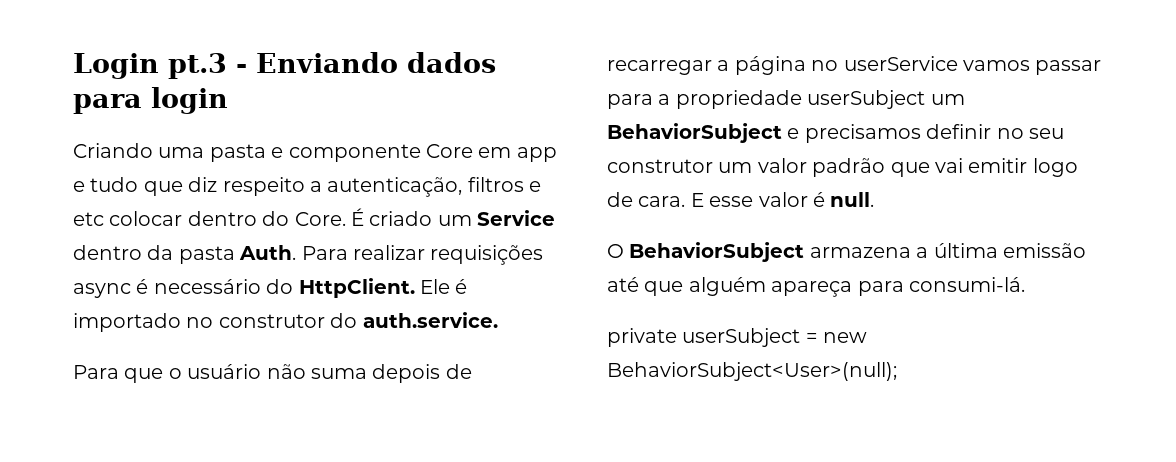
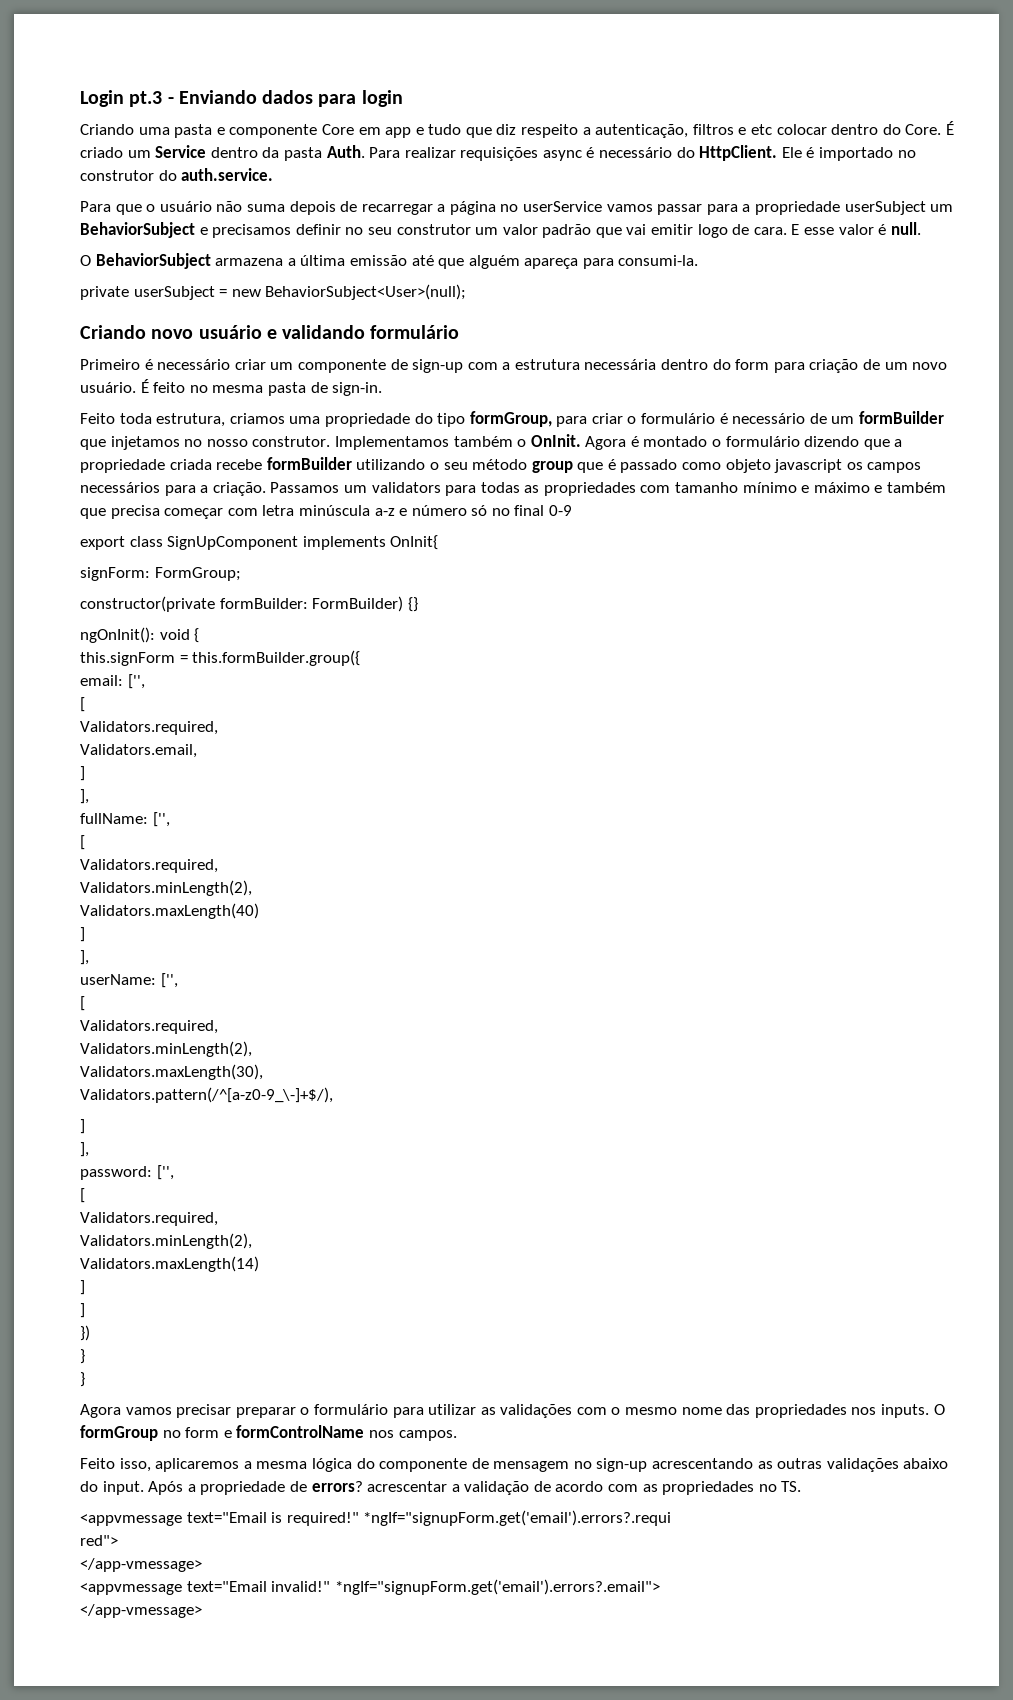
[909,277,1025,292] consumi-lá. -> [618,255,699,266] consumi-la.
(897, 371) none -> [80,325,460,339] [80,359,948,373] [80,379,383,396] [80,411,945,427] [80,434,903,450] [80,457,922,473] [80,482,947,496] [80,505,573,519] [80,535,439,550] [80,567,241,581] [80,596,418,612] [80,627,200,643] [80,650,361,666] [80,674,145,689] [80,697,85,712] [80,721,218,735] [80,744,197,758] [80,766,85,781] [80,789,89,804] [80,812,170,827] [80,835,85,850] [80,859,218,873] [80,880,252,896] [80,903,259,919] [80,927,85,942] [80,950,89,965] [80,973,178,988] [80,996,85,1011] [80,1020,218,1034] [80,1041,252,1057] [80,1064,263,1080] [80,1087,333,1103] [80,1119,85,1134] [80,1142,89,1157] [80,1165,174,1180] [80,1188,85,1203] [80,1212,218,1226] [80,1233,252,1249] [80,1256,259,1272] [80,1280,85,1295] [80,1303,85,1318] [80,1325,90,1341] [80,1349,85,1364] [80,1372,85,1387] [80,1404,945,1418] [80,1425,457,1441] [80,1458,949,1472] [80,1481,802,1495] [80,1510,672,1526] [80,1535,118,1546] [80,1558,202,1572] [80,1579,660,1595] [80,1604,202,1618] // Criando novo usuário e validando formulário // Primeiro é necessário criar um componente de sign-up com a estrutura necessária dentro do form para criação de um novo usuário. É feito no mesma pasta de sign-in. // Feito toda estrutura, criamos uma propriedade do tipo formGroup, para criar o formulário é necessário de um formBuilder que injetamos no nosso construtor. Implementamos também o OnInit. Agora é montado o formulário dizendo que a propriedade criada recebe formBuilder utilizando o seu método group que é passado como objeto javascript os campos necessários para a criação. Passamos um validators para todas as propriedades com tamanho mínimo e máximo e também que precisa começar com letra minúscula a-z e número só no final 0-9 // export class SignUpComponent implements OnInit{ // signForm: FormGroup; // constructor(private formBuilder: FormBuilder) {} // ngOnInit(): void { // this.signForm = this.formBuilder.group({ // email: ['', // [ // Validators.required, // Validators.email, // ] // ], // fullName: ['', // [ // Validators.required, // Validators.minLength(2), // Validators.maxLength(40) // ] // ], // userName: ['', // [ // Validators.required, // Validators.minLength(2), // Validators.maxLength(30), // Validators.pattern(/^[a-z0-9_\-]+$/), // ] // ], // password: ['', // [ // Validators.required, // Validators.minLength(2), // Validators.maxLength(14) // ] // ] // }) // } // } // Agora vamos precisar preparar o formulário para utilizar as validações com o mesmo nome das propriedades nos inputs. O formGroup no form e formControlName nos campos. // Feito isso, aplicaremos a mesma lógica do componente de mensagem no sign-up acrescentando as outras validações abaixo do input. Após a propriedade de errors? acrescentar a validação de acordo com as propriedades no TS. // <appvmessage text="Email is required!" *ngIf="signupForm.get('email').errors?.requi // red"> // </app-vmessage> // <appvmessage text="Email invalid!" *ngIf="signupForm.get('email').errors?.email"> // </app-vmessage>

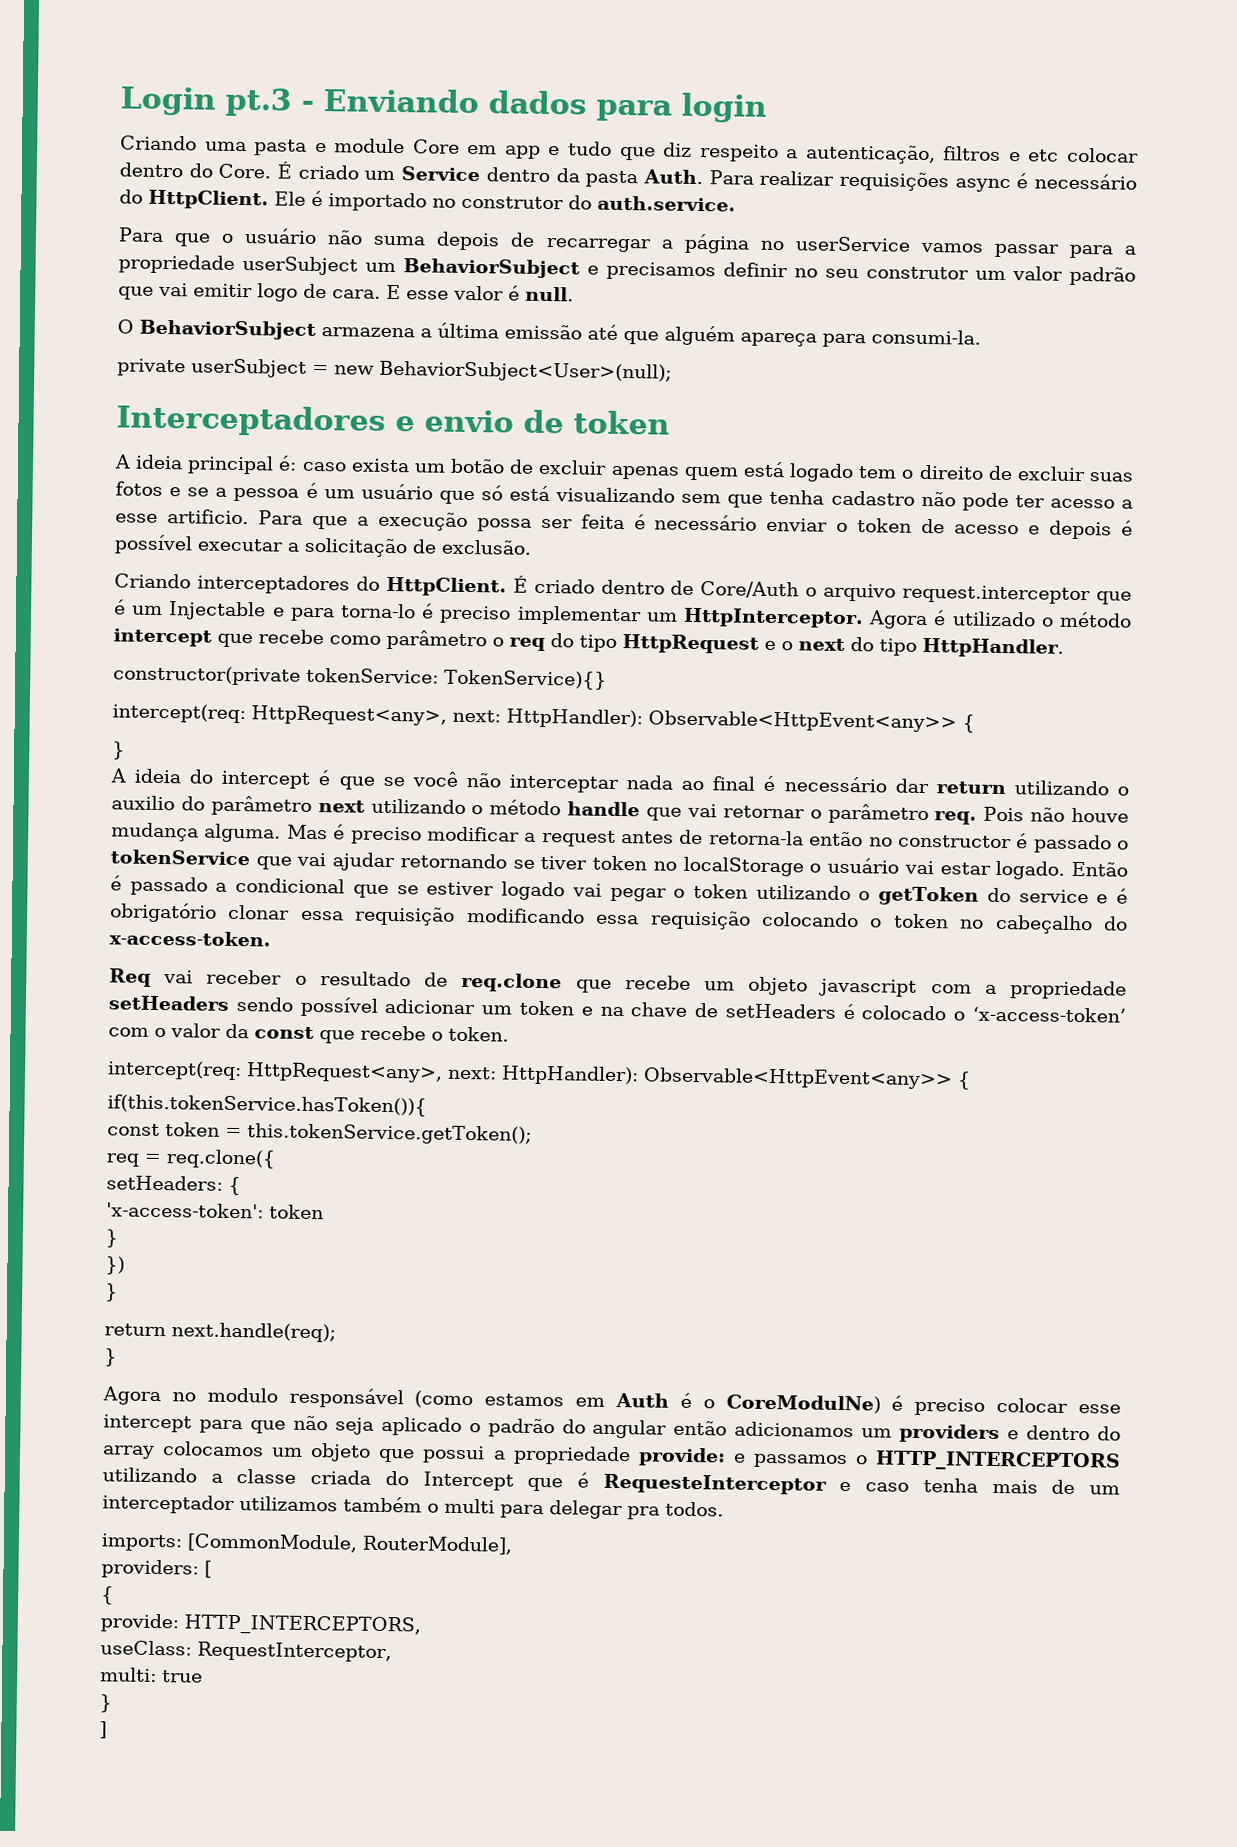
[229,124,318,138] componente -> [334,138,406,154] module
[80,325,460,339] [80,359,948,373] [80,379,383,396] [80,411,945,427] [80,434,903,450] [80,457,922,473] [80,482,947,496] [80,505,573,519] [80,535,439,550] [80,567,241,581] [80,596,418,612] [80,627,200,643] [80,650,361,666] [80,674,145,689] [80,697,85,712] [80,721,218,735] [80,744,197,758] [80,766,85,781] [80,789,89,804] [80,812,170,827] [80,835,85,850] [80,859,218,873] [80,880,252,896] [80,903,259,919] [80,927,85,942] [80,950,89,965] [80,973,178,988] [80,996,85,1011] [80,1020,218,1034] [80,1041,252,1057] [80,1064,263,1080] [80,1087,333,1103] [80,1119,85,1134] [80,1142,89,1157] [80,1165,174,1180] [80,1188,85,1203] [80,1212,218,1226] [80,1233,252,1249] [80,1256,259,1272] [80,1280,85,1295] [80,1303,85,1318] Criando novo usuário e validando formulário // Primeiro é necessário criar um componente de sign-up com a estrutura necessária dentro do form para criação de um novo usuário. É feito no mesma pasta de sign-in. // Feito toda estrutura, criamos uma propriedade do tipo formGroup, para criar o formulário é necessário de um formBuilder que injetamos no nosso construtor. Implementamos também o OnInit. Agora é montado o formulário dizendo que a propriedade criada recebe formBuilder utilizando o seu método group que é passado como objeto javascript os campos necessários para a criação. Passamos um validators para todas as propriedades com tamanho mínimo e máximo e também que precisa começar com letra minúscula a-z e número só no final 0-9 // export class SignUpComponent implements OnInit{ // signForm: FormGroup; // constructor(private formBuilder: FormBuilder) {} // ngOnInit(): void { // this.signForm = this.formBuilder.group({ // email: ['', // [ // Validators.required, // Validators.email, // ] // ], // fullName: ['', // [ // Validators.required, // Validators.minLength(2), // Validators.maxLength(40) // ] // ], // userName: ['', // [ // Validators.required, // Validators.minLength(2), // Validators.maxLength(30), // Validators.pattern(/^[a-z0-9_\-]+$/), // ] // ], // password: ['', // [ // Validators.required, // Validators.minLength(2), // Validators.maxLength(14) // ] // ] -> [116,404,670,437] [114,454,1133,483] [115,481,1134,512] [115,509,1133,540] [114,534,532,558] [114,573,1132,605] [114,599,1133,630] [113,628,1064,658] [113,665,607,690] [112,703,975,733] [112,741,125,760] [110,768,1129,796] [111,795,1129,825] [111,822,1129,854] [110,849,1128,880] [110,875,1129,906] [109,902,1128,935] [109,930,271,947] [109,968,1127,1000] [108,995,1127,1023] [108,1023,509,1044] [107,1060,971,1090] [107,1094,427,1117] [107,1122,532,1145] [106,1149,275,1169] [106,1175,241,1196] [106,1202,324,1220] [105,1229,118,1248] Interceptadores e envio de token // A ideia principal é: caso exista um botão de excluir apenas quem está logado tem o direito de excluir suas fotos e se a pessoa é um usuário que só está visualizando sem que tenha cadastro não pode ter acesso a esse artificio. Para que a execução possa ser feita é necessário enviar o token de acesso e depois é possível executar a solicitação de exclusão. // Criando interceptadores do HttpClient. É criado dentro de Core/Auth o arquivo request.interceptor que é um Injectable e para torna-lo é preciso implementar um HttpInterceptor. Agora é utilizado o método intercept que recebe como parâmetro o req do tipo HttpRequest e o next do tipo HttpHandler. // constructor(private tokenService: TokenService){} // intercept(req: HttpRequest<any>, next: HttpHandler): Observable<HttpEvent<any>> { // } // A ideia do intercept é que se você não interceptar nada ao final é necessário dar return utilizando o auxilio do parâmetro next utilizando o método handle que vai retornar o parâmetro req. Pois não houve mudança alguma. Mas é preciso modificar a request antes de retorna-la então no constructor é passado o tokenService que vai ajudar retornando se tiver token no localStorage o usuário vai estar logado. Então é passado a condicional que se estiver logado vai pegar o token utilizando o getToken do service e é obrigatório clonar essa requisição modificando essa requisição colocando o token no cabeçalho do x-access-token. // Req vai receber o resultado de req.clone que recebe um objeto javascript com a propriedade setHeaders sendo possível adicionar um token e na chave de setHeaders é colocado o ‘x-access-token’ com o valor da const que recebe o token. // intercept(req: HttpRequest<any>, next: HttpHandler): Observable<HttpEvent<any>> { // if(this.tokenService.hasToken()){ // const token = this.tokenService.getToken(); // req = req.clone({ // setHeaders: { // 'x-access-token': token // }
(85, 1356) none -> [104,1322,336,1343] // return next.handle(req);
[125,1404,945,1418] [80,1425,457,1441] [80,1458,949,1472] [80,1481,802,1495] [80,1510,672,1526] [80,1535,118,1546] [80,1558,202,1572] [80,1579,660,1595] [80,1604,202,1618] vamos precisar preparar o formulário para utilizar as validações com o mesmo nome das propriedades nos inputs. O formGroup no form e formControlName nos campos. // Feito isso, aplicaremos a mesma lógica do componente de mensagem no sign-up acrescentando as outras validações abaixo do input. Após a propriedade de errors? acrescentar a validação de acordo com as propriedades no TS. // <appvmessage text="Email is required!" *ngIf="signupForm.get('email').errors?.requi // red"> // </app-vmessage> // <appvmessage text="Email invalid!" *ngIf="signupForm.get('email').errors?.email"> // </app-vmessage> -> [171,1387,1121,1416] [103,1414,1121,1444] [102,1441,1122,1472] [102,1467,1120,1495] [102,1494,724,1520] [101,1533,512,1555] [101,1559,212,1579] [101,1586,114,1605] [100,1613,421,1636] [100,1640,392,1663] [100,1667,203,1683] [99,1694,112,1713] [99,1721,107,1739] no modulo responsável (como estamos em Auth é o CoreModulNe) é preciso colocar esse intercept para que não seja aplicado o padrão do angular então adicionamos um providers e dentro do array colocamos um objeto que possui a propriedade provide: e passamos o HTTP_INTERCEPTORS utilizando a classe criada do Intercept que é RequesteInterceptor e caso tenha mais de um interceptador utilizamos também o multi para delegar pra todos. // imports: [CommonModule, RouterModule], // providers: [ // { // provide: HTTP_INTERCEPTORS, // useClass: RequestInterceptor, // multi: true // } // ]

